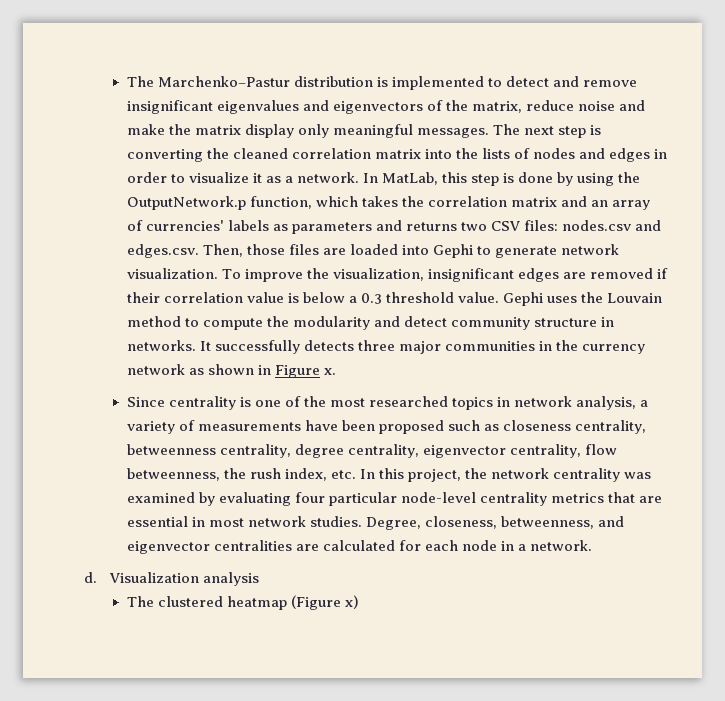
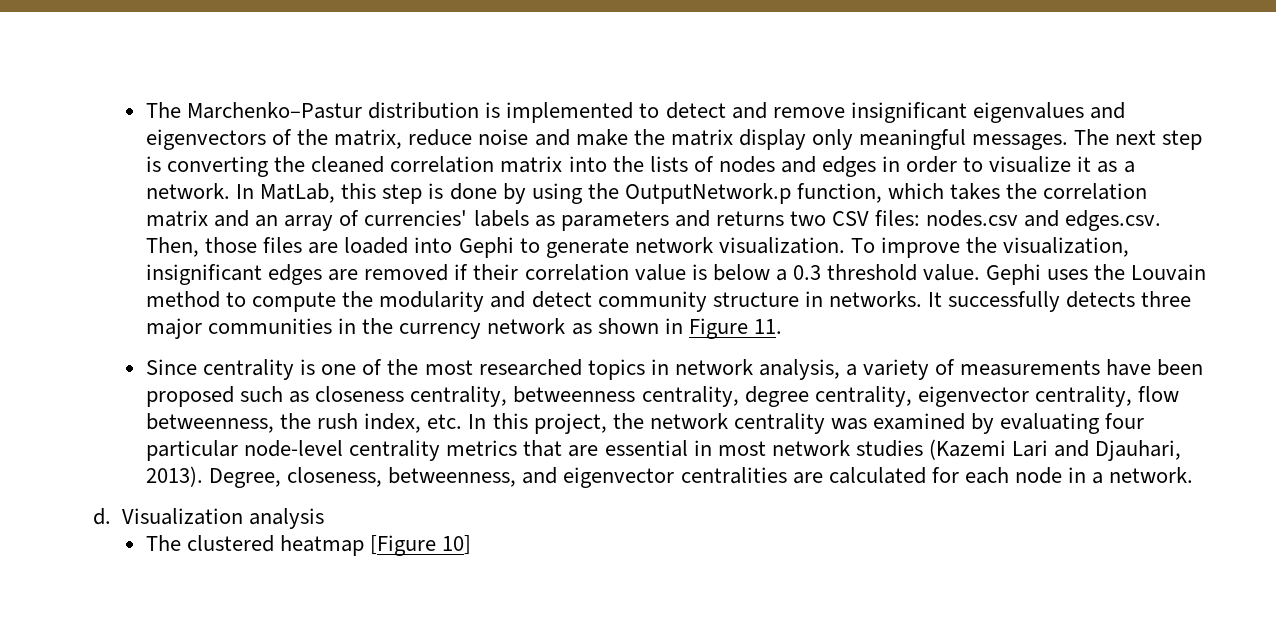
[323,368,336,375] x. -> [753,319,782,334] 11.
[309,516,362,527] studies. -> [855,439,1182,461] [146,466,204,487] studies (Kazemi Lari and Djauhari, 2013).
[290,595,359,610] (Figure x) -> [370,535,472,556] [Figure 10]

